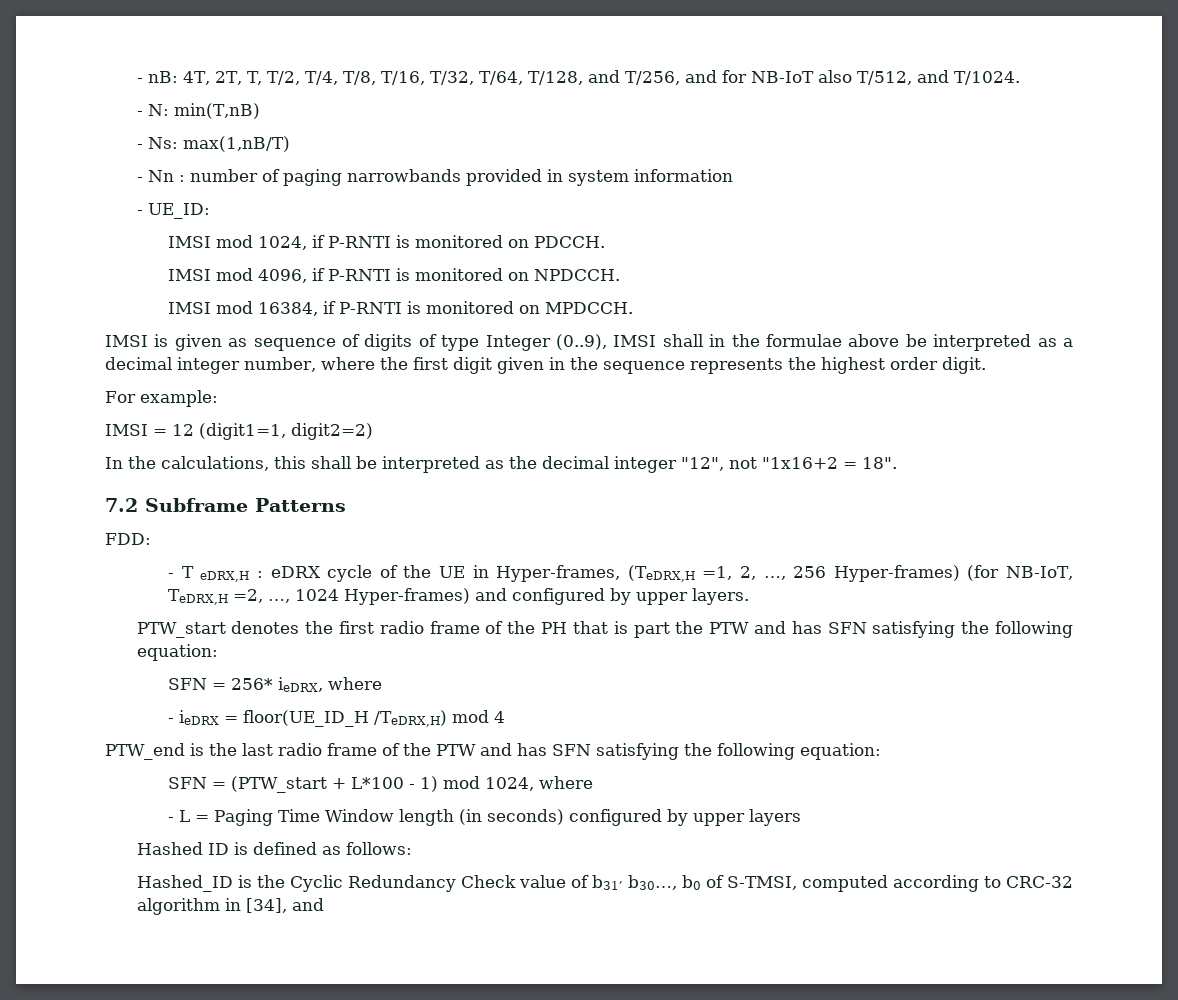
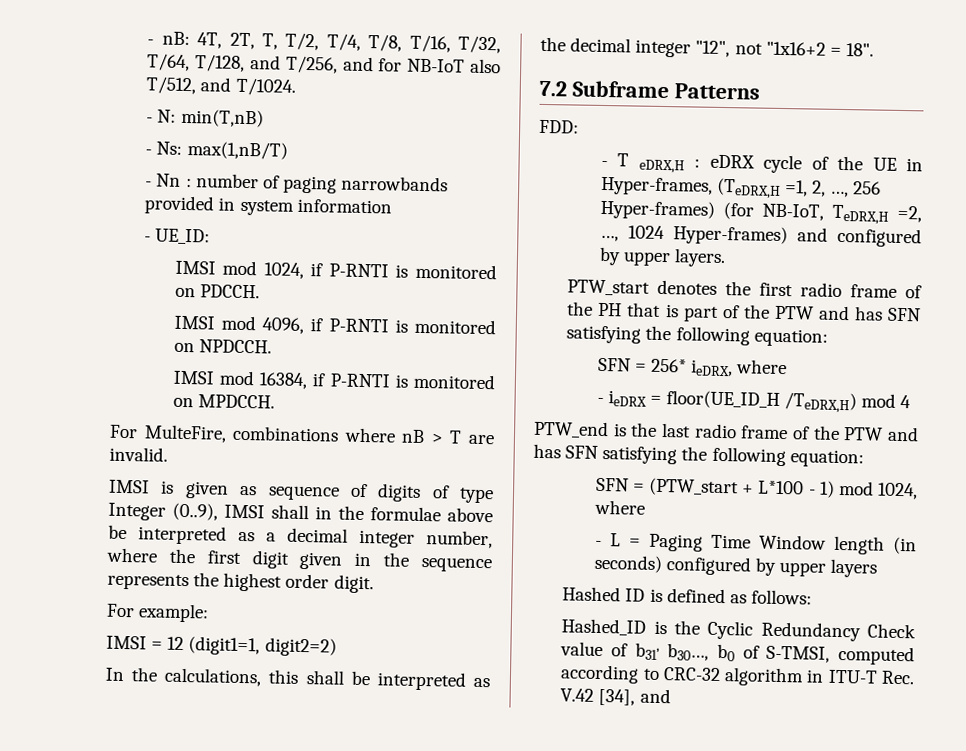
(634, 308) none -> [109,424,495,445] [109,446,168,462] // For MulteFire, combinations where nB > T are invalid.
(670, 630) none -> [721,304,740,319] of
(241, 904) none -> [827,669,915,685] [560,688,595,702] ITU-T Rec. V.42

